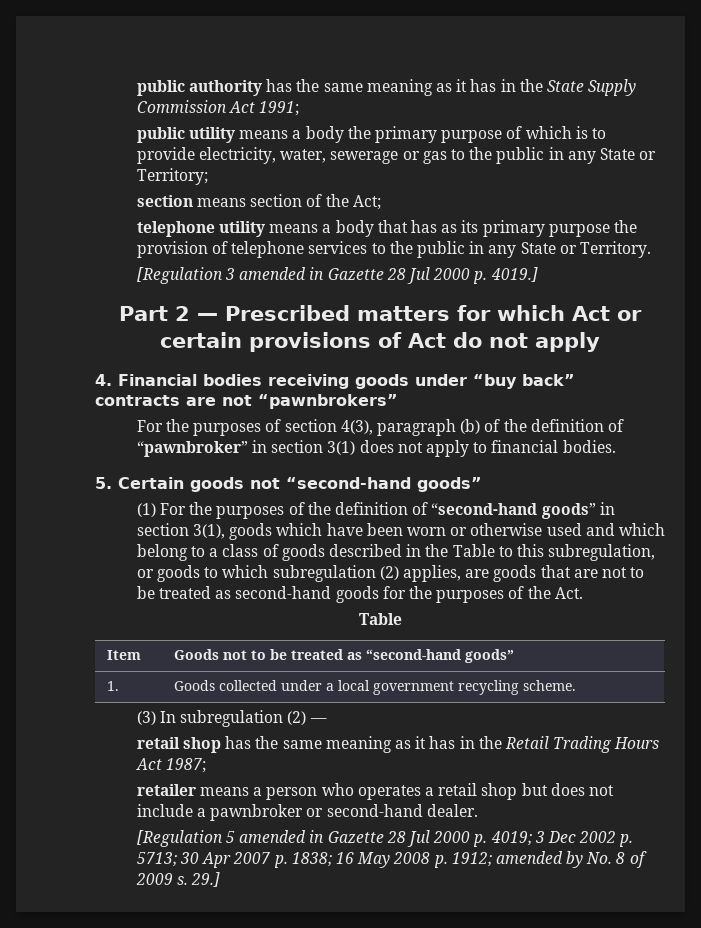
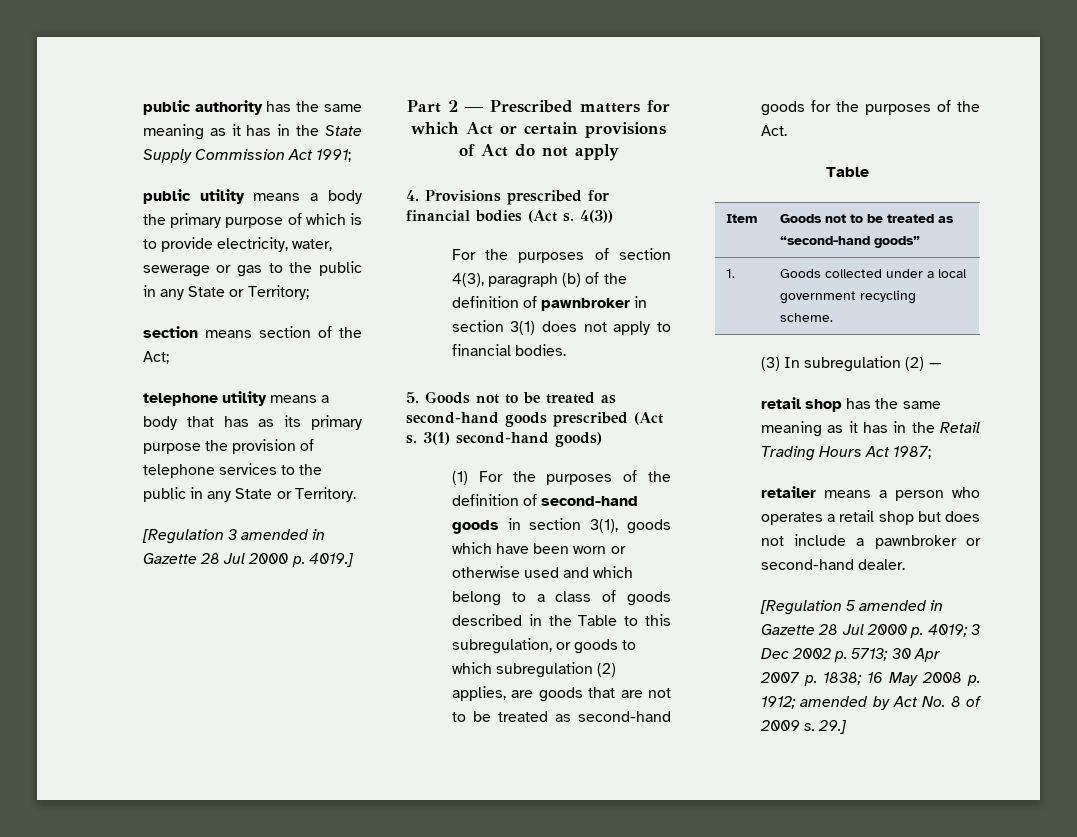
[118,374,575,389] [95,394,398,409] Financial bodies receiving goods under “buy back” contracts are not “pawnbrokers” -> [425,190,609,205] [406,210,613,223] Provisions prescribed for financial bodies (Act s. 4(3))
[136,441,248,457] “pawnbroker” -> [541,298,631,311] pawnbroker
[118,477,482,492] Certain goods not “second-hand goods” -> [425,391,616,404] [406,412,663,427] [406,432,602,447] Goods not to be treated as second-hand goods prescribed (Act s. 3(1) second-hand goods)
[431,503,596,519] “second-hand goods” -> [541,496,639,506] [451,520,499,534] second-hand goods
(584, 859) none -> [892,696,918,707] Act

